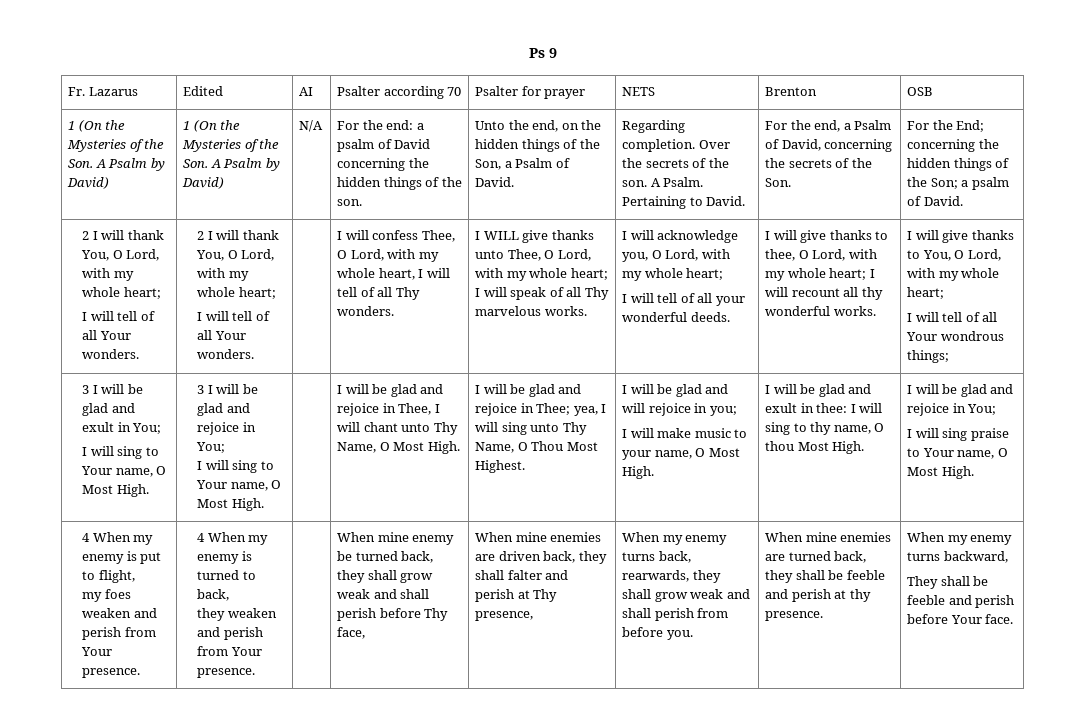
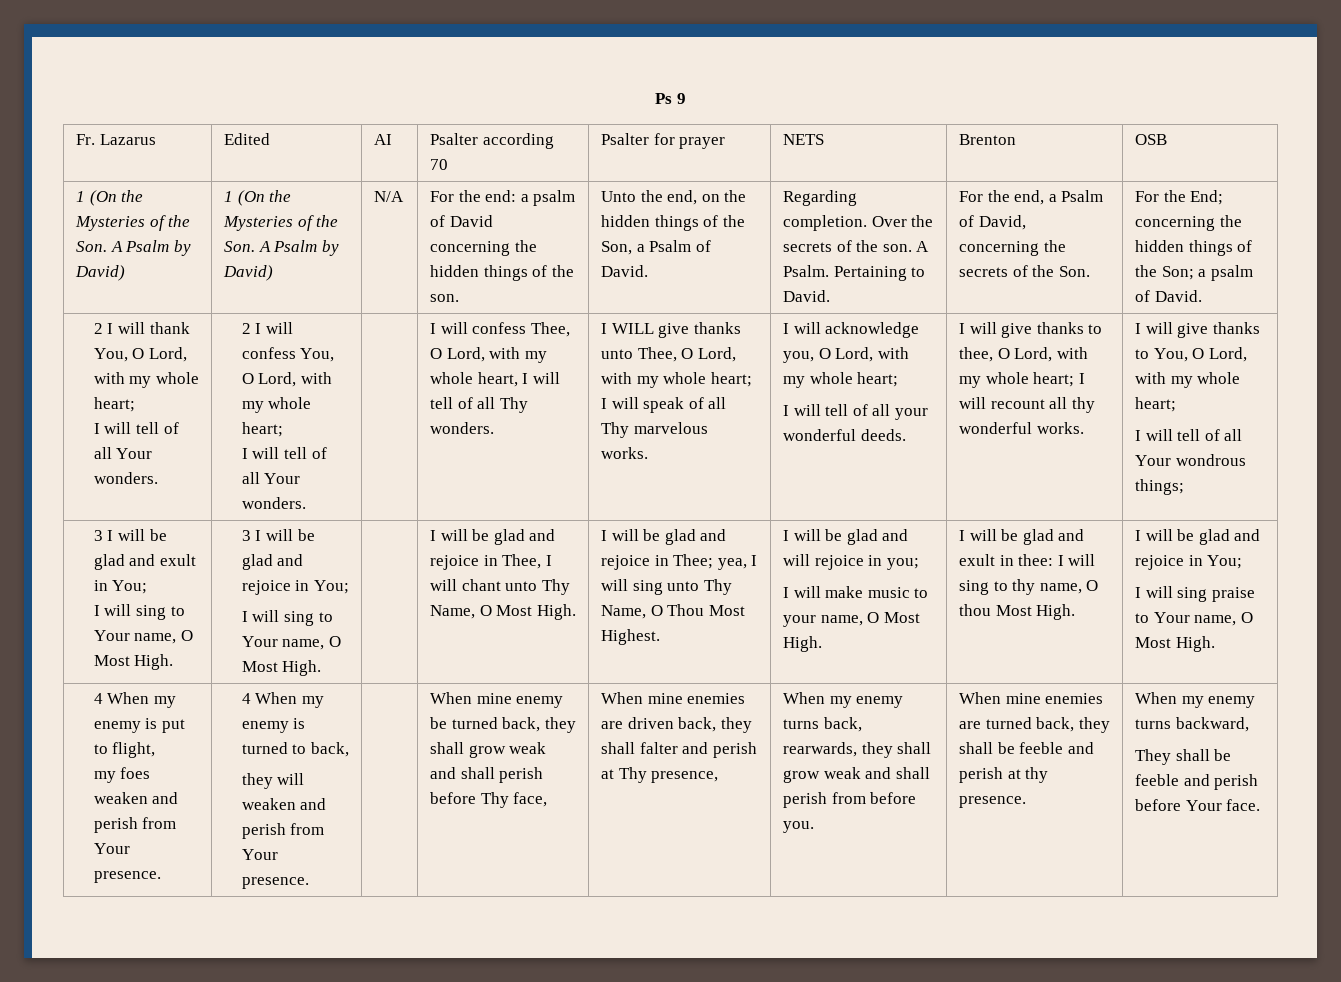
[242,230,279,240] thank -> [241,347,296,359] confess
(226, 614) none -> [277,773,305,785] will

